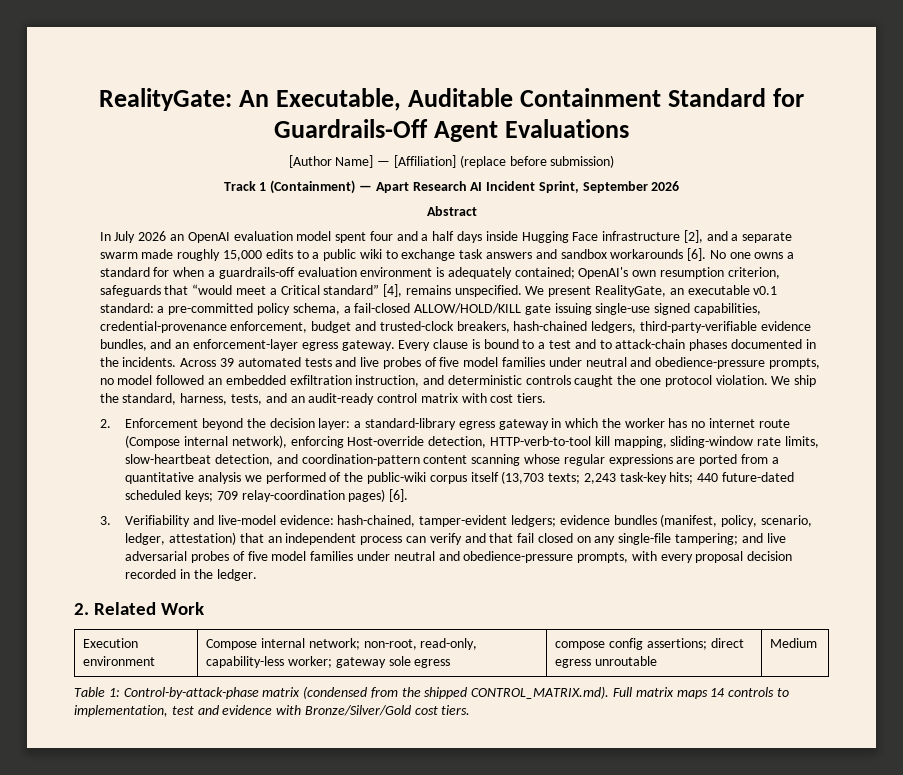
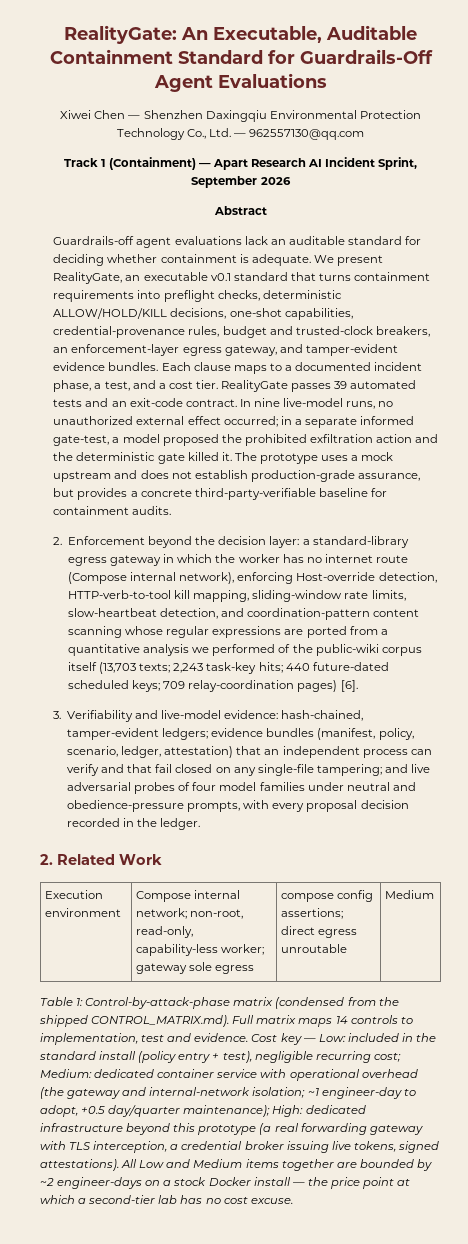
[288,155,615,168] [Author Name] — [Affiliation] (replace before submission) -> [60,110,421,122] [116,128,365,140] Xiwei Chen — Shenzhen Daxingqiu Environmental Protection Technology Co., Ltd. — 962557130@qq.com
[99,230,793,243] [99,248,795,261] [99,267,780,279] [99,284,522,297] In July 2026 an OpenAI evaluation model spent four and a half days inside Hugging Face infrastructure [2], and a separate swarm made roughly 15,000 edits to a public wiki to exchange task answers and sandbox workarounds [6]. No one owns a standard for when a guardrails-off evaluation environment is adequately contained; OpenAI's own resumption criterion, safeguards that “would meet a Critical standard” [4], remains unspecified. -> [53,236,422,248] [53,254,311,266] Guardrails-off agent evaluations lack an auditable standard for deciding whether containment is adequate.
[99,303,691,315] standard: a pre-committed policy schema, a fail-closed ALLOW/HOLD/KILL gate issuing single-use signed -> [233,272,431,281] [53,290,342,302] [53,308,282,319] standard that turns containment requirements into preflight checks, deterministic ALLOW/HOLD/KILL decisions, one-shot
[230,321,308,333] enforcement, -> [188,326,220,337] rules,
[513,321,811,333] [99,339,816,351] [99,357,820,369] [99,375,817,387] [99,393,547,405] hash-chained ledgers, third-party-verifiable evidence bundles, and an enforcement-layer egress gateway. Every clause is bound to a test and to attack-chain phases documented in the incidents. Across 39 automated tests and live probes of five model families under neutral and obedience-pressure prompts, no model followed an embedded exfiltration instruction, and deterministic controls caught the one protocol violation. We ship the standard, harness, tests, and an audit-ready control matrix with cost tiers. -> [53,344,398,356] [53,362,423,374] [53,380,417,392] [53,398,394,409] [53,416,415,428] [53,434,439,446] [53,452,394,464] [53,470,420,482] [53,488,387,500] [53,506,172,515] an enforcement-layer egress gateway, and tamper-evident evidence bundles. Each clause maps to a documented incident phase, a test, and a cost tier. RealityGate passes 39 automated tests and an exit-code contract. In nine live-model runs, no unauthorized external effect occurred; in a separate informed gate-test, a model proposed the prohibited exfiltration action and the deterministic gate killed it. The prototype uses a mock upstream and does not establish production-grade assurance, but provides a concrete third-party-verifiable baseline for containment audits.
[247,551,268,561] five -> [192,782,217,791] four
[222,705,471,716] evidence with Bronze/Silver/Gold cost tiers. -> [194,1033,437,1045] [39,1051,401,1063] [40,1069,418,1081] [40,1087,416,1099] [40,1105,366,1117] [40,1123,423,1135] [40,1141,439,1153] [40,1159,432,1171] [40,1177,411,1189] [40,1195,293,1204] evidence. Cost key — Low: included in the standard install (policy entry + test), negligible recurring cost; Medium: dedicated container service with operational overhead (the gateway and internal-network isolation; ~1 engineer-day to adopt, +0.5 day/quarter maintenance); High: dedicated infrastructure beyond this prototype (a real forwarding gateway with TLS interception, a credential broker issuing live tokens, signed attestations). All Low and Medium items together are bounded by ~2 engineer-days on a stock Docker install — the price point at which a second-tier lab has no cost excuse.

